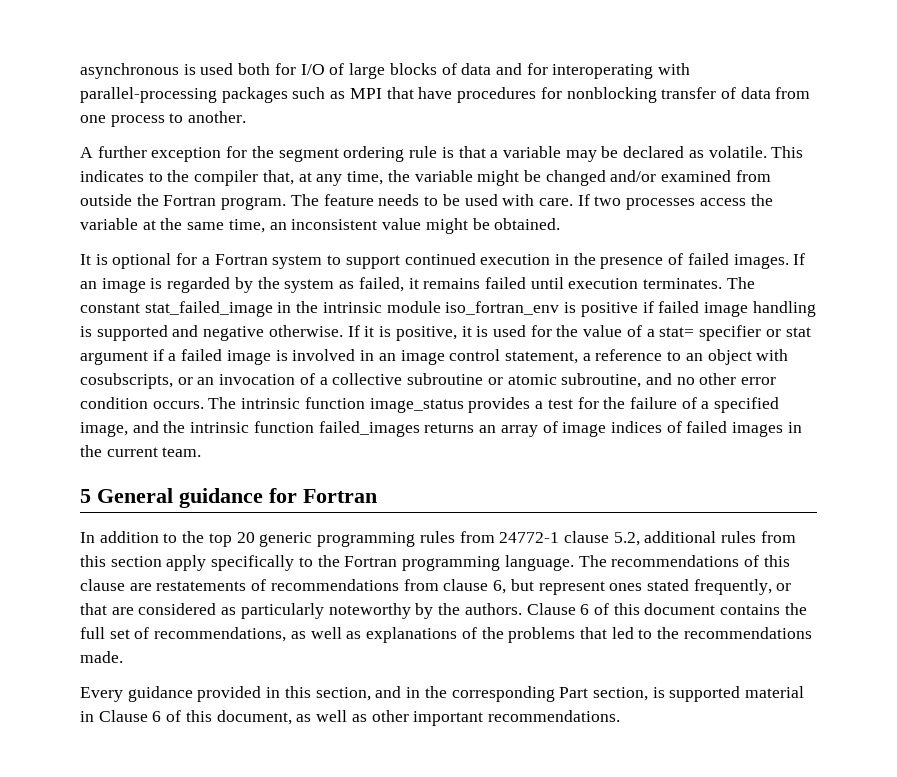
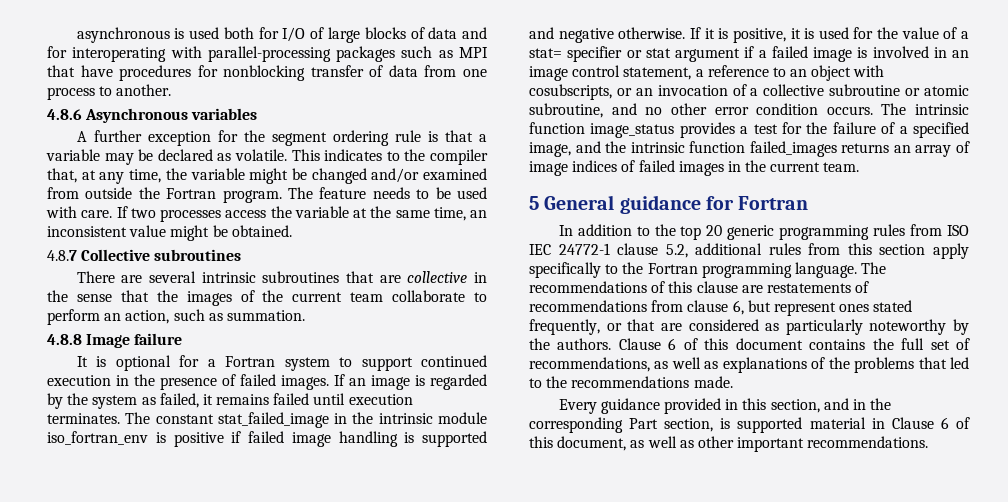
(247, 117) none -> [47,108,258,123] // 4.8.6 Asynchronous variables
(561, 224) none -> [47,249,242,261] [76,271,487,283] [47,290,487,306] [47,309,305,325] [47,333,183,348] // 4.8.7 Collective subroutines // There are several intrinsic subroutines that are collective in the sense that the images of the current team collaborate to perform an action, such as summation. // 4.8.8 Image failure
(495, 537) none -> [947,225,969,236] [529,244,551,255] ISO IEC

